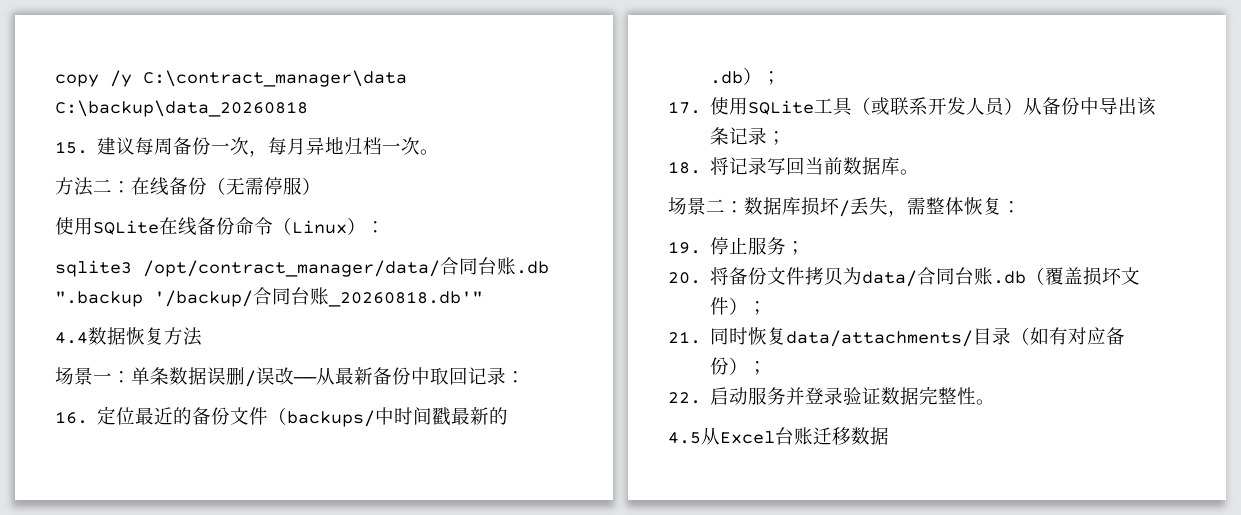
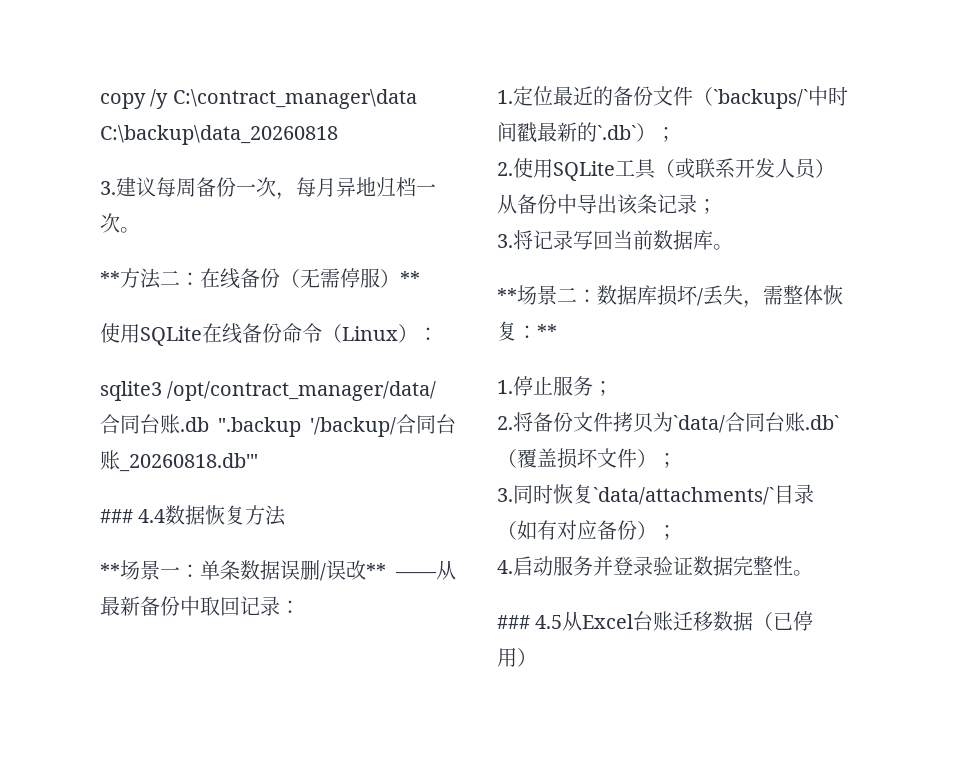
[55,141,88,154] 15. -> [100,181,116,195] 3.
(440, 152) none -> [100,271,120,286] **
(321, 186) none -> [400,271,420,286] **
(483, 299) none -> [100,509,133,523] ###
(202, 336) none -> [100,563,120,578] **
(294, 376) none -> [366,563,386,578] **
[55,411,88,424] 16. -> [497,90,513,104] 1.
[287,410,376,427] backups/ -> [713,89,808,109] `backups/`
[710,67,782,85] [668,101,701,114] .db）； // 17. -> [597,123,676,142] [497,162,513,176] `.db`）； // 2.
[668,161,701,174] 18. -> [497,234,513,248] 3.
(920, 172) none -> [497,288,517,303] **
[668,241,701,254] // 19. -> [537,324,557,339] [497,380,513,394] ** // 1.
[668,272,701,284] 20. -> [497,416,513,430] 2.
[862,267,1027,287] data/合同台账.db -> [673,412,839,433] `data/合同台账.db`
[668,331,701,344] 21. -> [497,488,513,502] 3.
[786,330,974,347] data/attachments/ -> [593,487,774,505] `data/attachments/`
[668,392,701,404] 22. -> [497,560,513,574] 4.
(996, 402) none -> [497,615,530,629] ###
(889, 436) none -> [753,611,814,631] [497,648,537,667] （已停用）

